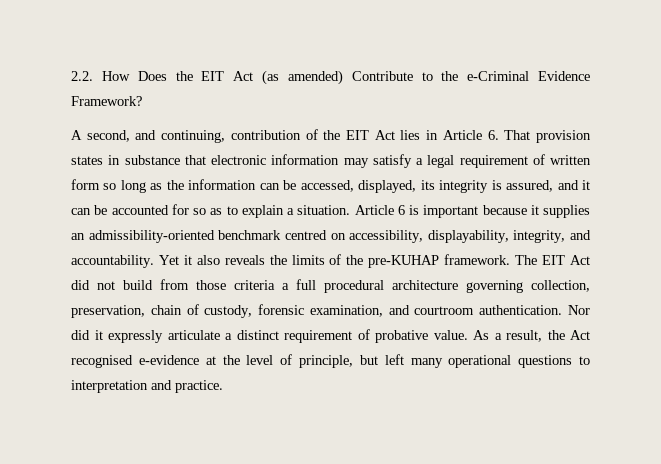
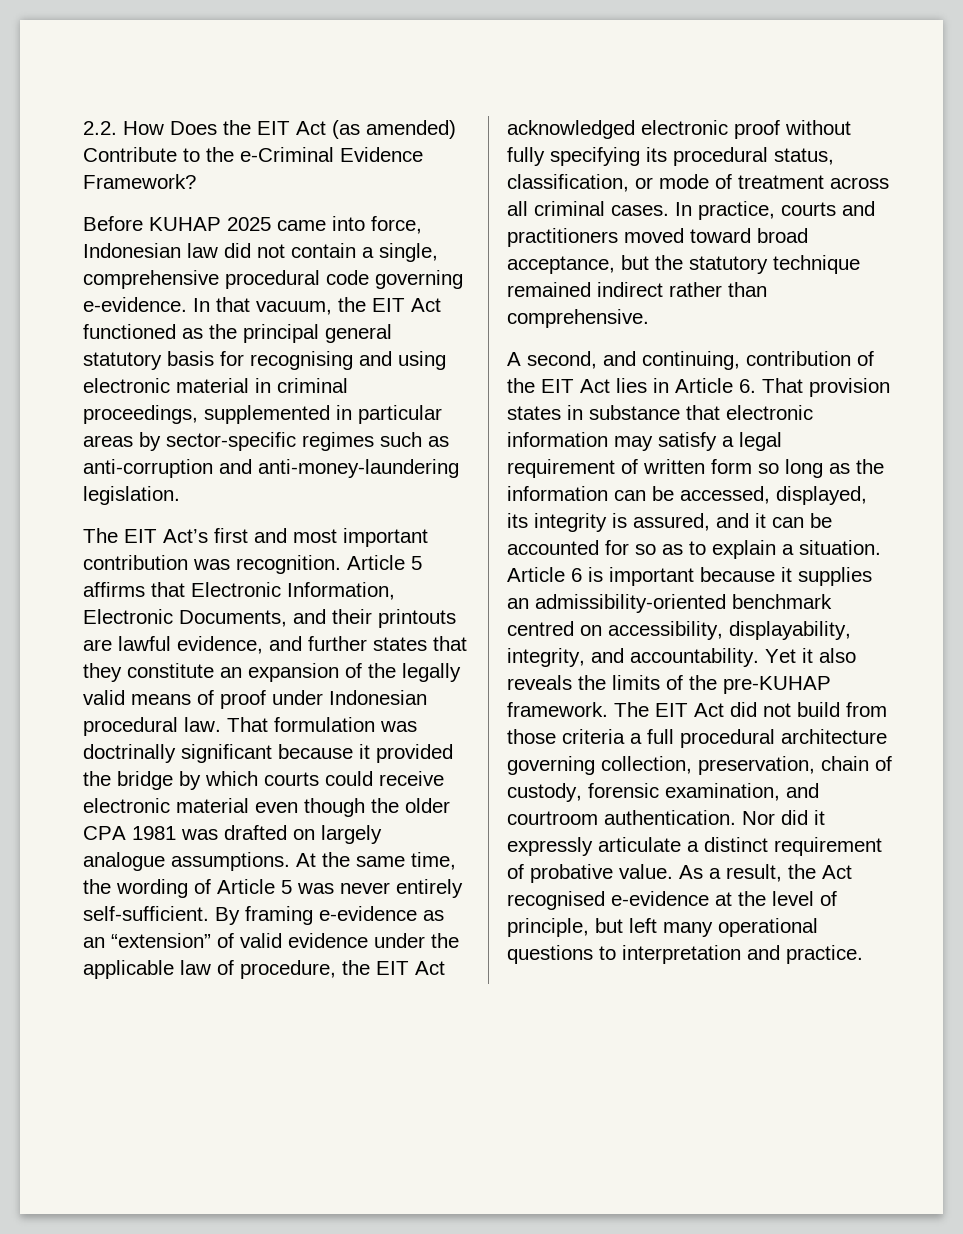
(142, 101) none -> [83,216,422,234] [83,243,438,262] [83,270,463,289] [83,297,441,315] [83,324,392,343] [83,351,446,370] [83,378,348,393] [83,405,442,424] [83,432,449,451] [83,459,459,478] [83,486,180,505] [83,528,428,547] [83,555,422,574] [83,582,395,600] [83,609,456,628] [83,636,467,654] [83,663,461,682] [83,690,427,709] [83,717,417,736] [83,744,453,763] [83,771,444,790] [83,798,450,817] [83,825,382,844] [83,852,456,871] [83,879,463,898] [83,906,444,925] [83,933,459,948] [83,960,445,979] [507,120,851,139] [507,147,834,166] [507,174,889,192] [507,201,875,220] [507,228,808,247] [507,255,860,274] [507,282,767,297] [507,309,649,328] // Before KUHAP 2025 came into force, Indonesian law did not contain a single, comprehensive procedural code governing e-evidence. In that vacuum, the EIT Act functioned as the principal general statutory basis for recognising and using electronic material in criminal proceedings, supplemented in particular areas by sector-specific regimes such as anti-corruption and anti-money-laundering legislation. // The EIT Act’s first and most important contribution was recognition. Article 5 affirms that Electronic Information, Electronic Documents, and their printouts are lawful evidence, and further states that they constitute an expansion of the legally valid means of proof under Indonesian procedural law. That formulation was doctrinally significant because it provided the bridge by which courts could receive electronic material even though the older CPA 1981 was drafted on largely analogue assumptions. At the same time, the wording of Article 5 was never entirely self-sufficient. By framing e-evidence as an “extension” of valid evidence under the applicable law of procedure, the EIT Act acknowledged electronic proof without fully specifying its procedural status, classification, or mode of treatment across all criminal cases. In practice, courts and practitioners moved toward broad acceptance, but the statutory technique remained indirect rather than comprehensive.

